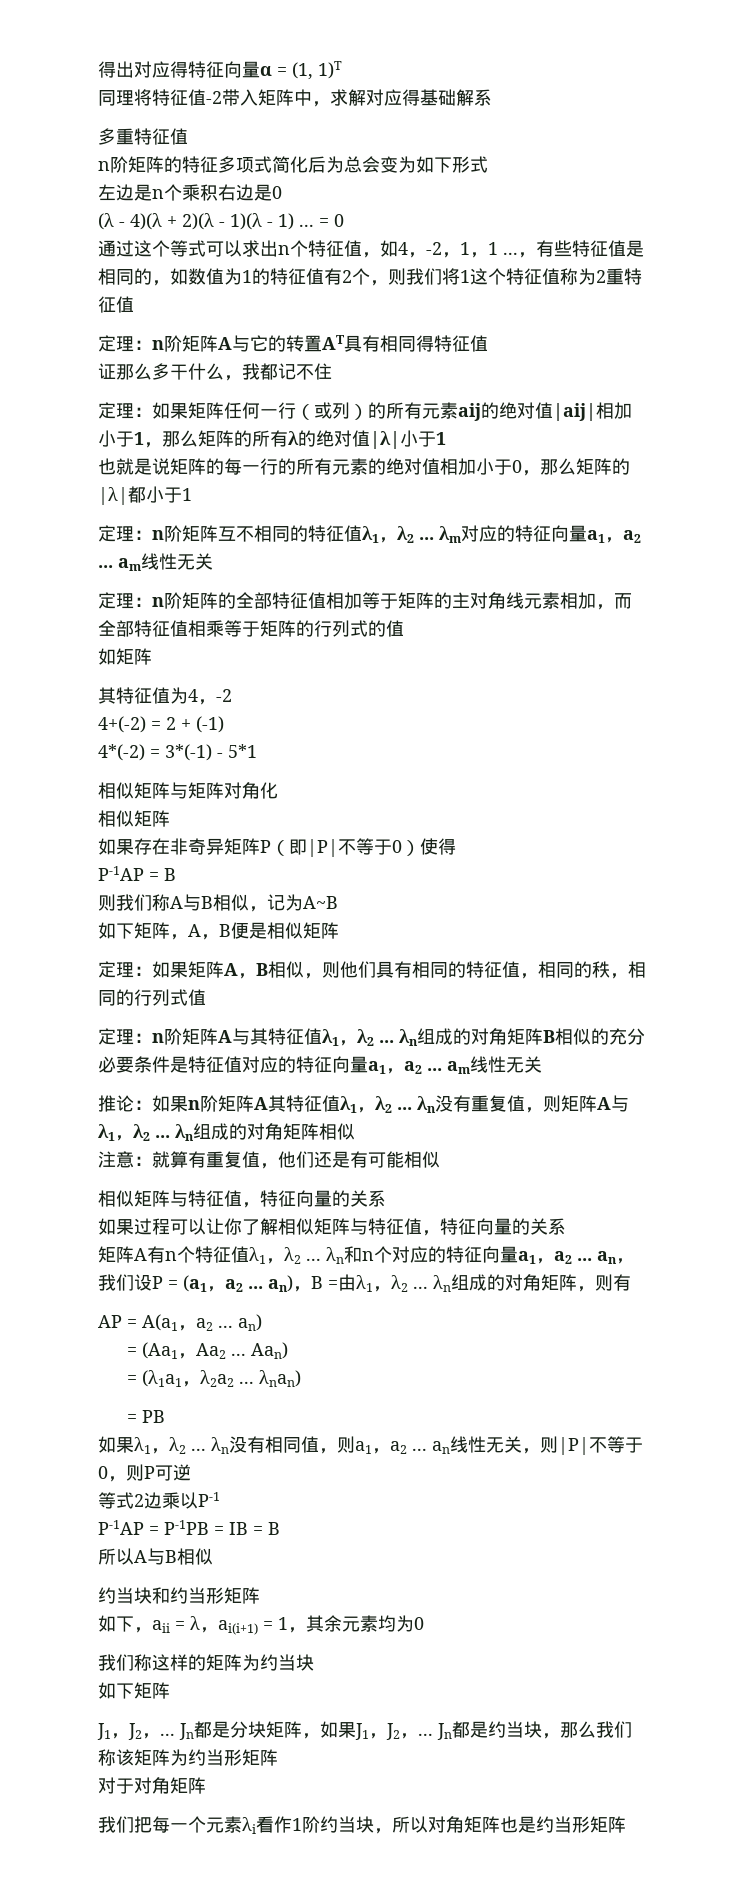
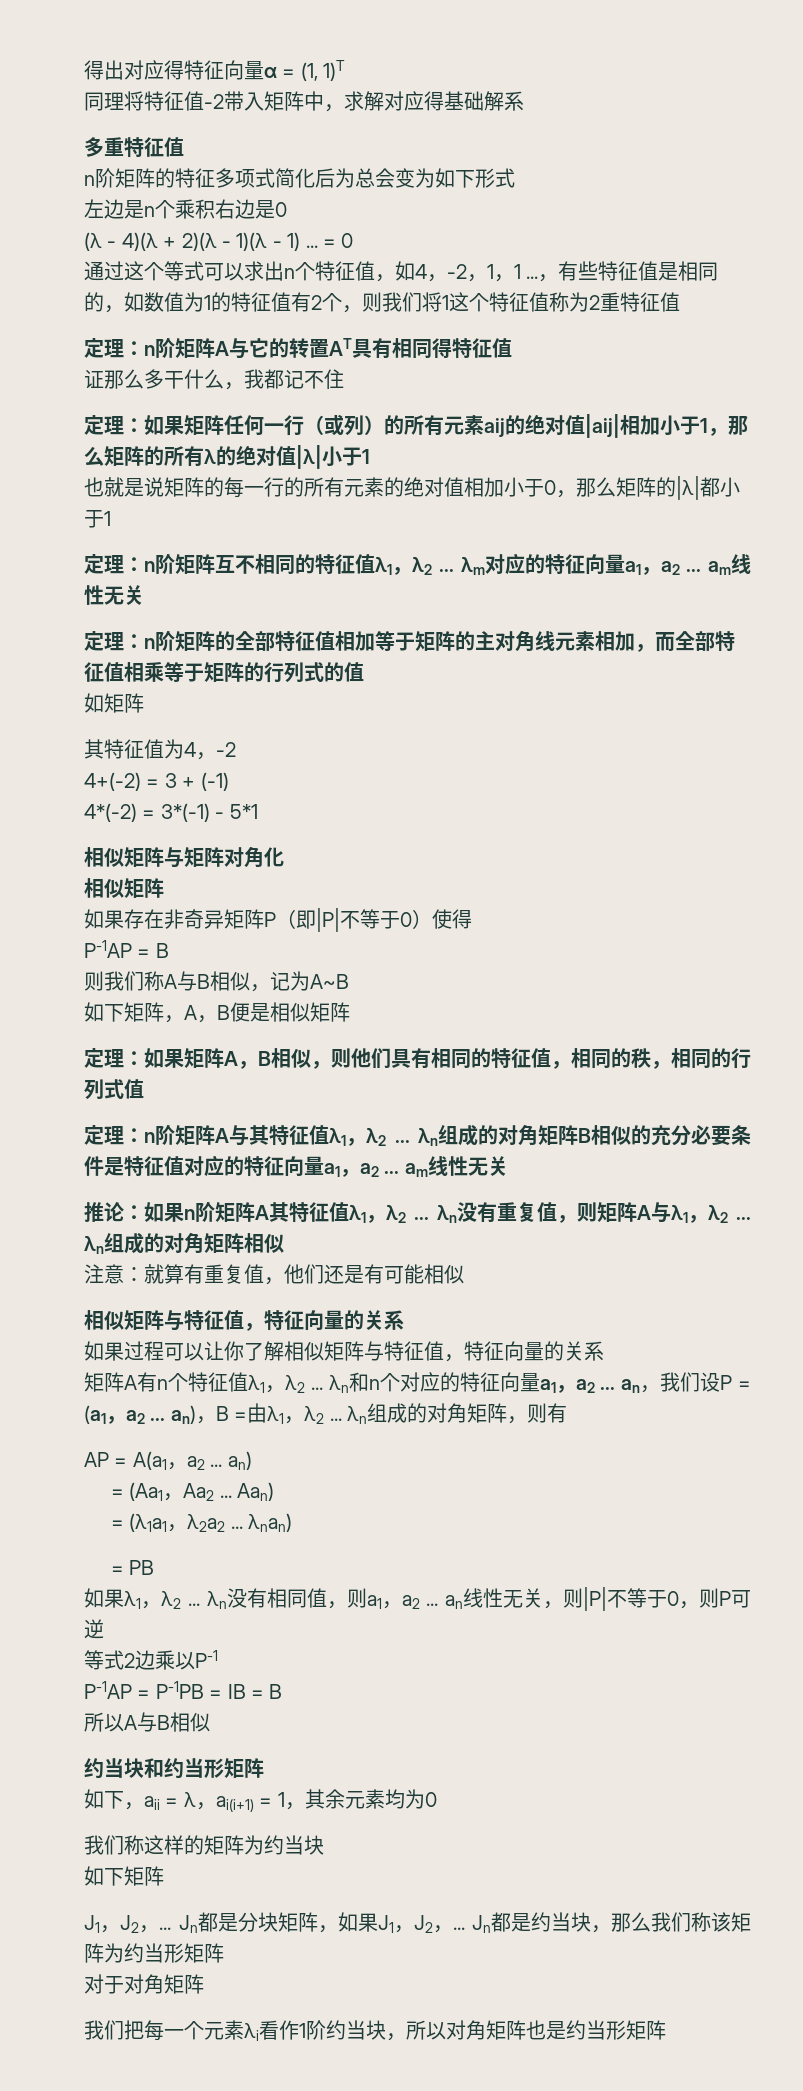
[166,717,176,730] 2 -> [164,773,177,788] 3

